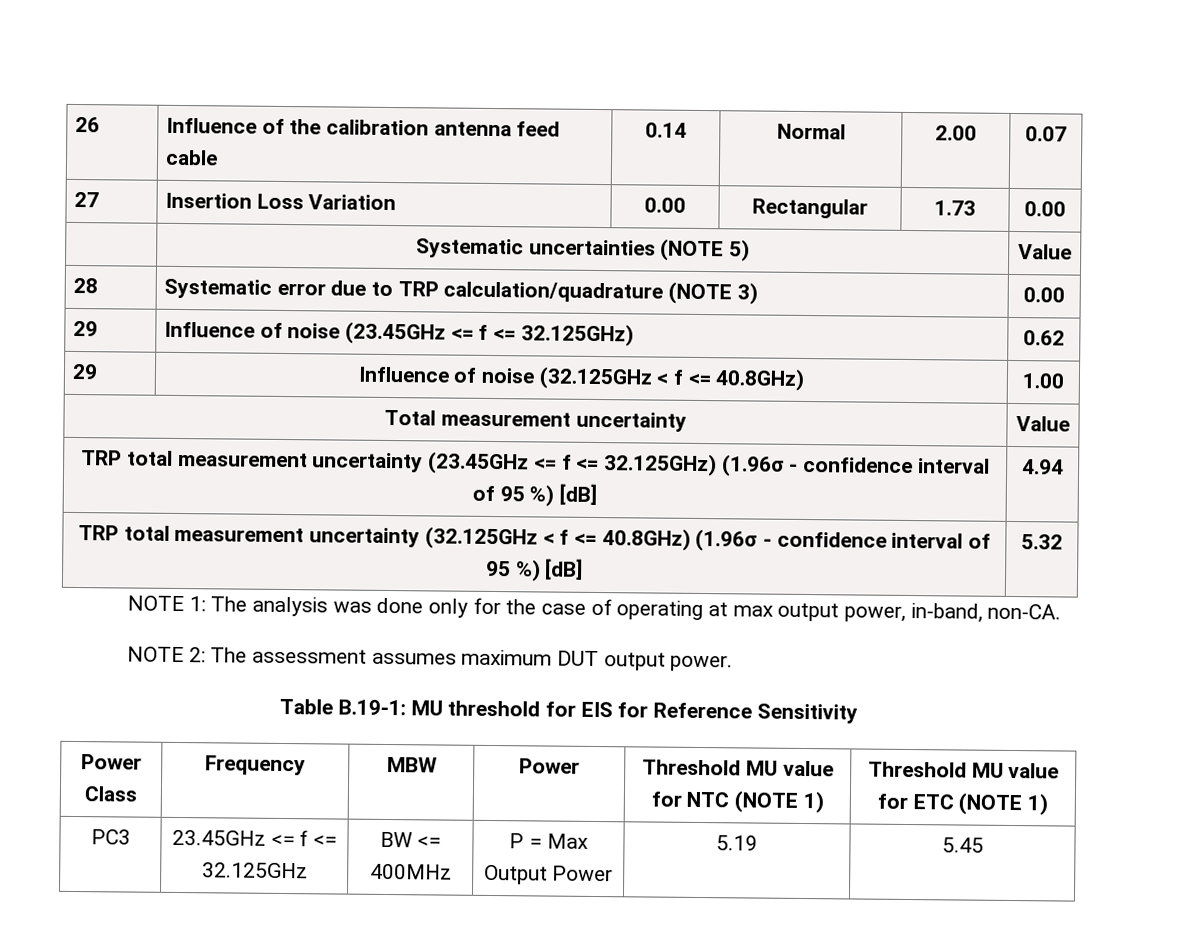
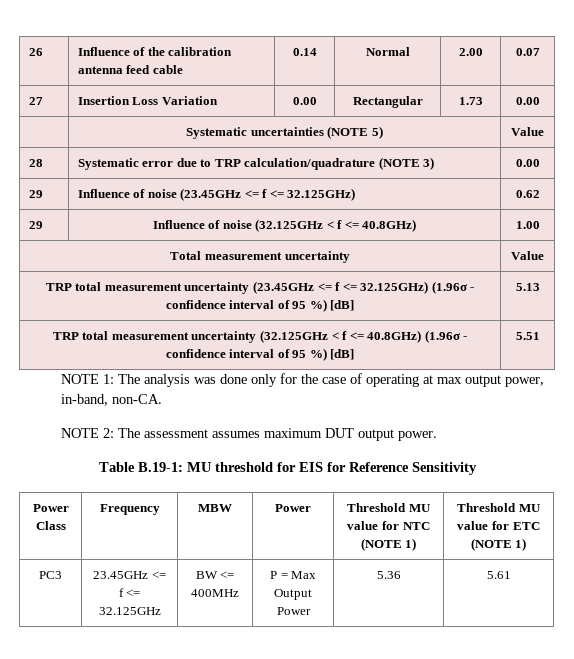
[1022,459,1064,475] 4.94 -> [515,283,540,291] 5.13
[1021,534,1063,550] 5.32 -> [515,332,540,340] 5.51
[716,835,758,851] [941,837,984,853] 5.19 | 5.45 -> [376,571,401,579] [486,571,511,579] 5.36 | 5.61

